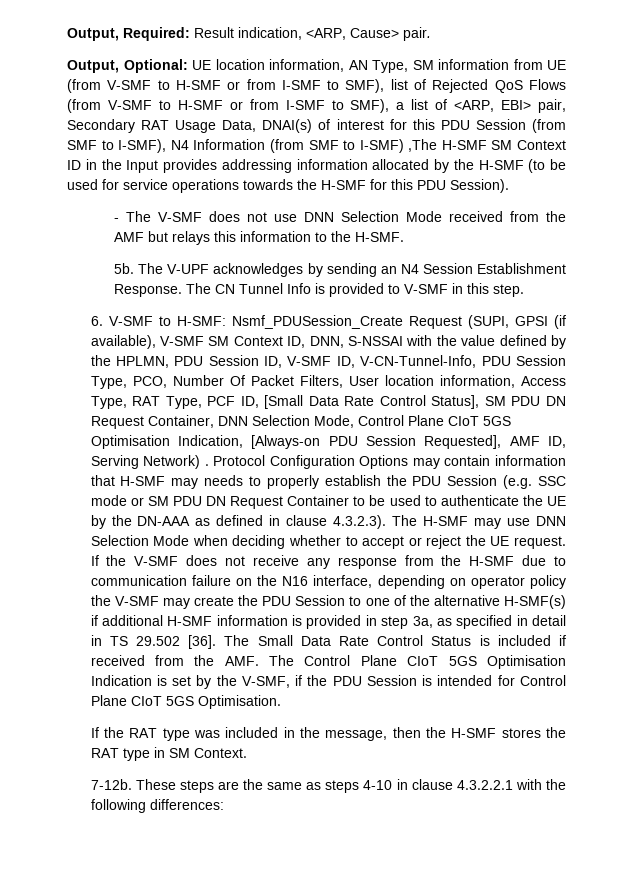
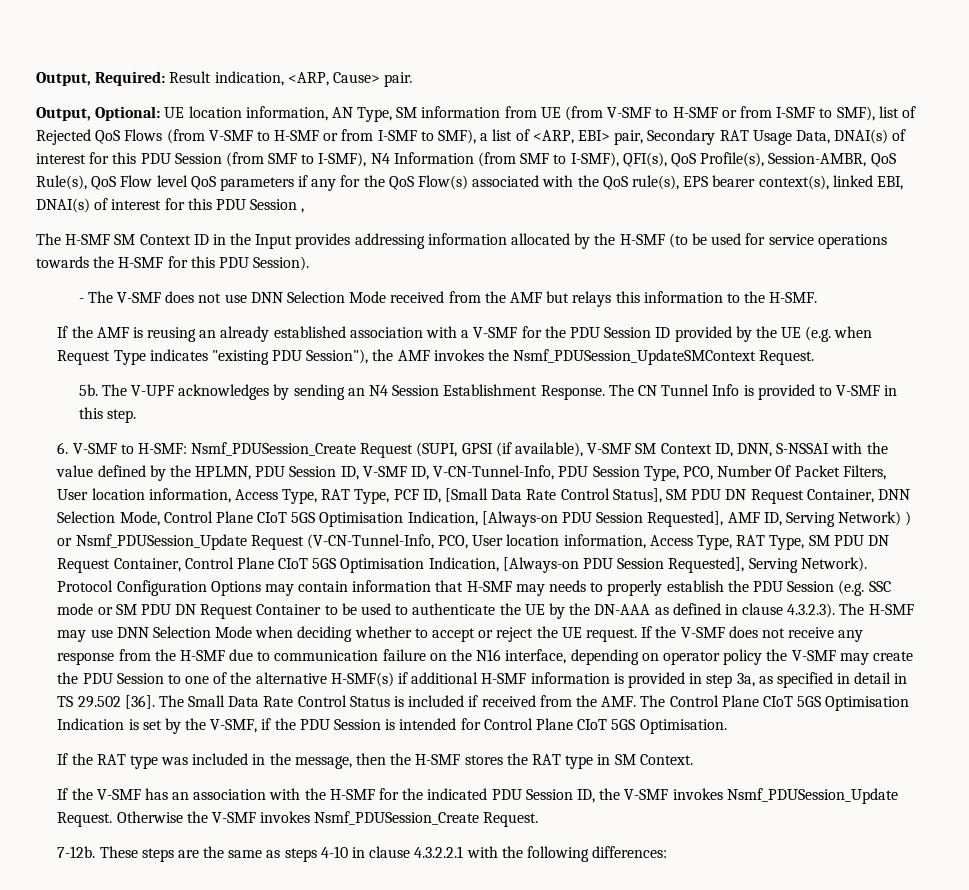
[359,139,438,153] I-SMF) ,The -> [570,152,896,167] [36,175,903,191] [36,198,305,213] [36,233,61,245] I-SMF), QFI(s), QoS Profile(s), Session-AMBR, QoS Rule(s), QoS Flow level QoS parameters if any for the QoS Flow(s) associated with the QoS rule(s), EPS bearer context(s), linked EBI, DNAI(s) of interest for this PDU Session , // The
(405, 237) none -> [57,326,873,342] [57,349,815,365] // If the AMF is reusing an already established association with a V-SMF for the PDU Session ID provided by the UE (e.g. when Request Type indicates "existing PDU Session"), the AMF invokes the Nsmf_PDUSession_UpdateSMContext Request.
[204,464,209,466] . -> [905,511,912,526] [57,534,889,550] [57,557,867,573] ) or Nsmf_PDUSession_Update Request (V-CN-Tunnel-Info, PCO, User location information, Access Type, RAT Type, SM PDU DN Request Container, Control Plane CIoT 5GS Optimisation Indication, [Always-on PDU Session Requested], Serving Network).
(247, 753) none -> [57,788,898,804] [57,811,539,827] // If the V-SMF has an association with the H-SMF for the indicated PDU Session ID, the V-SMF invokes Nsmf_PDUSession_Update Request. Otherwise the V-SMF invokes Nsmf_PDUSession_Create Request.

